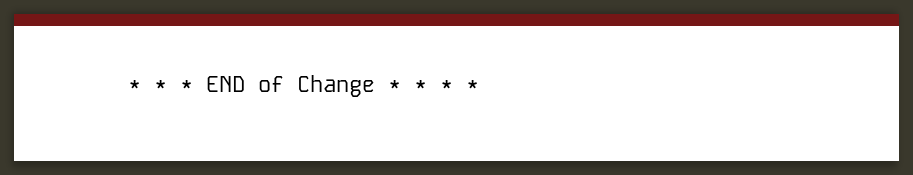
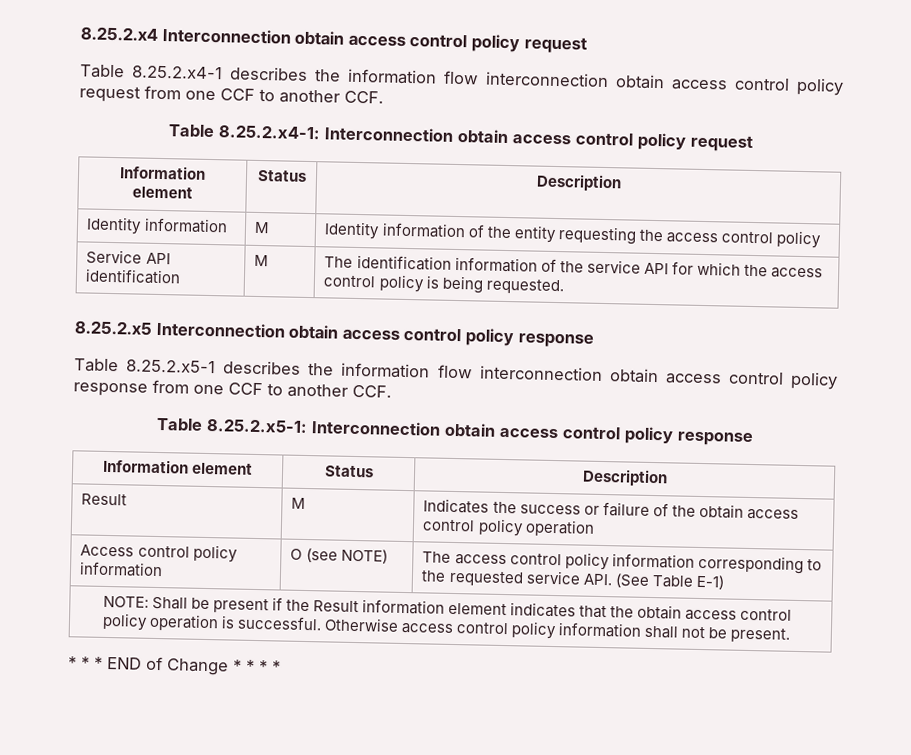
(128, 86) none -> [80,26,587,54] [79,64,844,96] [79,85,384,104] [167,124,753,152] [119,165,206,180] [131,186,193,199] [256,169,307,182] [535,173,622,192] [86,216,228,235] [254,221,271,234] [324,221,822,249] [86,249,171,265] [85,268,182,285] [254,254,270,267] [324,254,823,279] [323,274,564,295] [74,320,594,348] [74,358,839,390] [73,379,392,398] [155,417,753,447] [102,458,254,475] [323,465,374,478] [581,468,668,487] [81,493,128,506] [291,497,307,510] [423,498,799,520] [422,518,595,537] [80,544,238,563] [79,561,164,578] [290,547,388,564] [422,551,822,575] [421,570,725,590] [102,595,793,621] [101,612,791,643] 8.25.2.x4 Interconnection obtain access control policy request // Table 8.25.2.x4-1 describes the information flow interconnection obtain access control policy request from one CCF to another CCF. // Table 8.25.2.x4-1: Interconnection obtain access control policy request // Information element | Status | Description // Identity information | M | Identity information of the entity requesting the access control policy // Service API identification | M | The identification information of the service API for which the access control policy is being requested. // 8.25.2.x5 Interconnection obtain access control policy response // Table 8.25.2.x5-1 describes the information flow interconnection obtain access control policy response from one CCF to another CCF. // Table 8.25.2.x5-1: Interconnection obtain access control policy response // Information element | Status | Description // Result | M | Indicates the success or failure of the obtain access control policy operation // Access control policy information | O (see NOTE) | The access control policy information corresponding to the requested service API. (See Table E-1) // NOTE: Shall be present if the Result information element indicates that the obtain access control policy operation is successful. Otherwise access control policy information shall not be present. //

